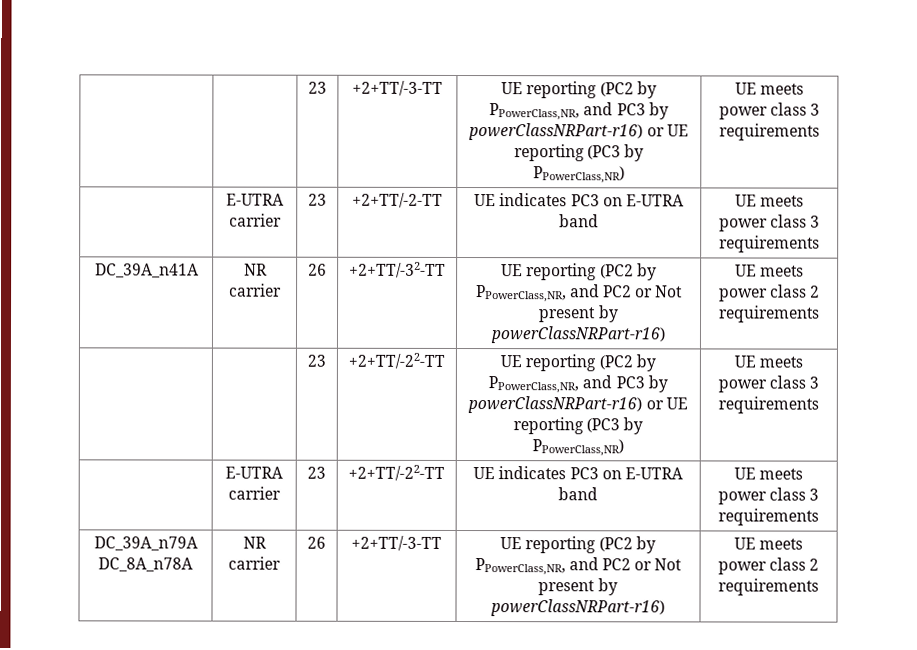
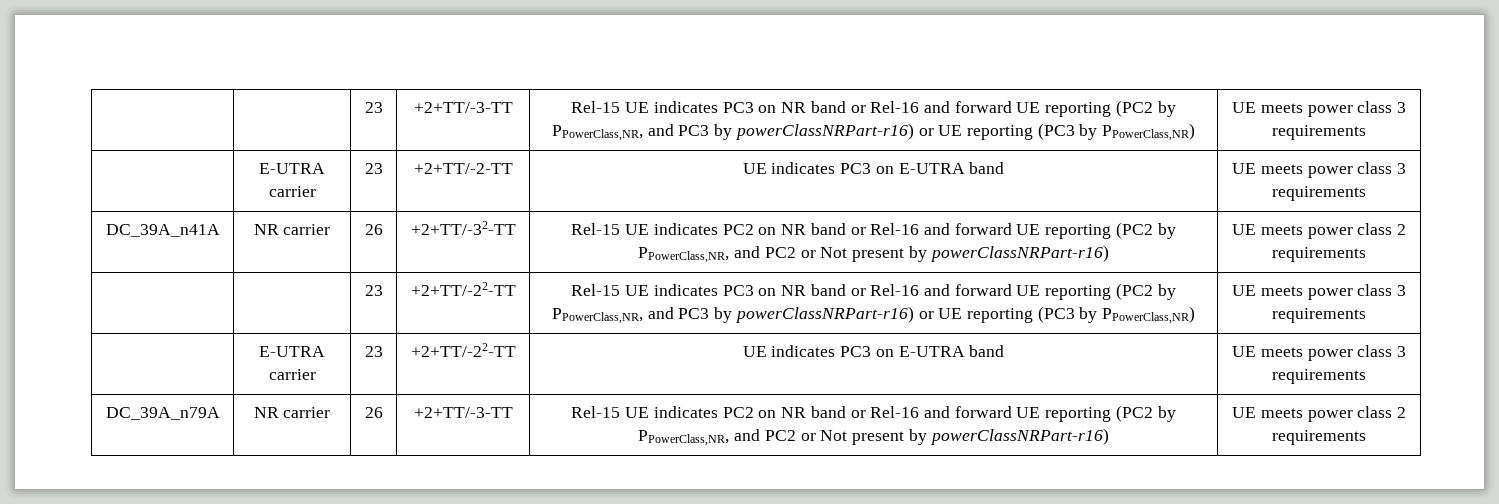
(443, 88) none -> [571,101,1012,113] Rel-15 UE indicates PC3 on NR band or Rel-16 and forward
(446, 269) none -> [571,223,1012,235] Rel-15 UE indicates PC2 on NR band or Rel-16 and forward
(445, 360) none -> [571,284,1012,296] Rel-15 UE indicates PC3 on NR band or Rel-16 and forward
[98,557,193,572] DC_8A_n78A -> (220, 413) none
(442, 543) none -> [571,406,1012,418] Rel-15 UE indicates PC2 on NR band or Rel-16 and forward

